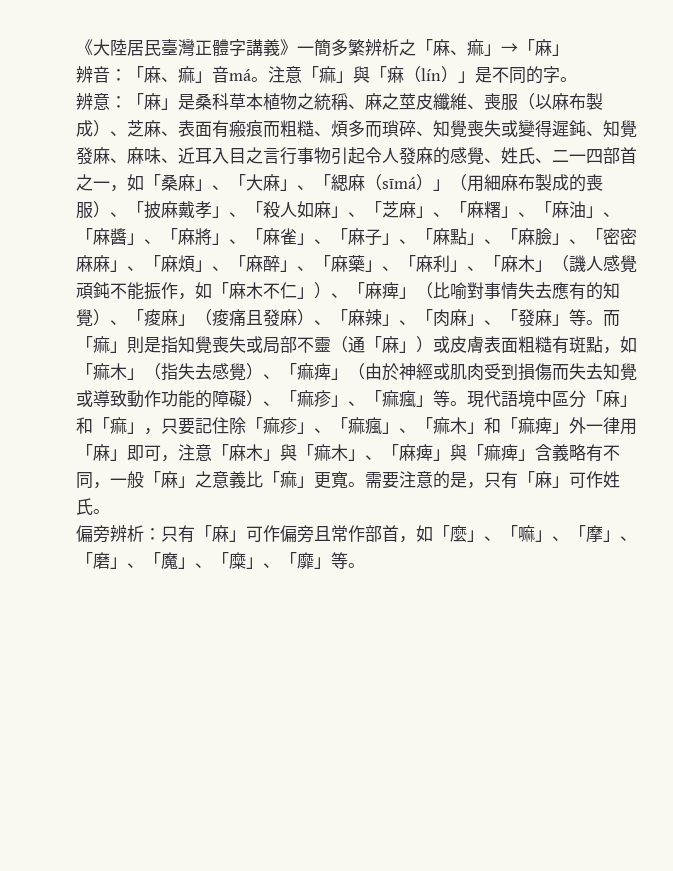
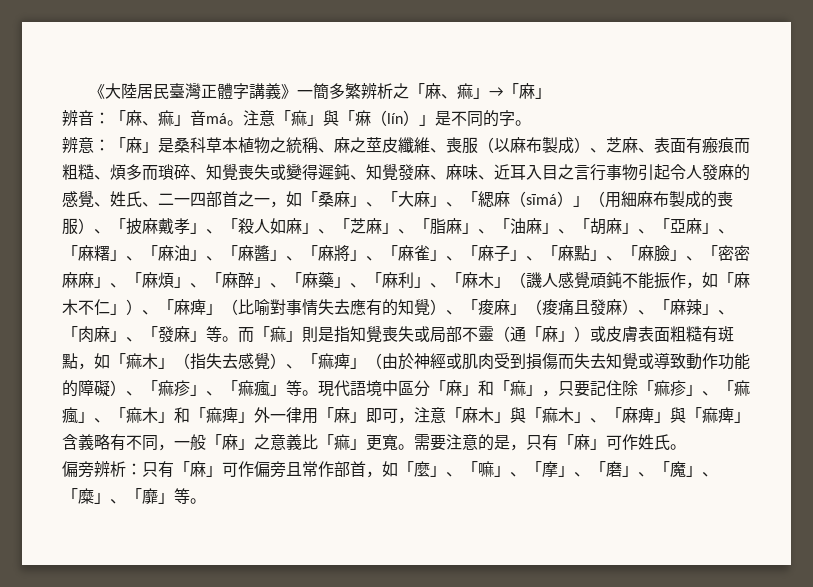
(467, 208) none -> [430,218,734,235] [62,245,78,259] 脂麻」、「油麻」、「胡麻」、「亞麻」、「

